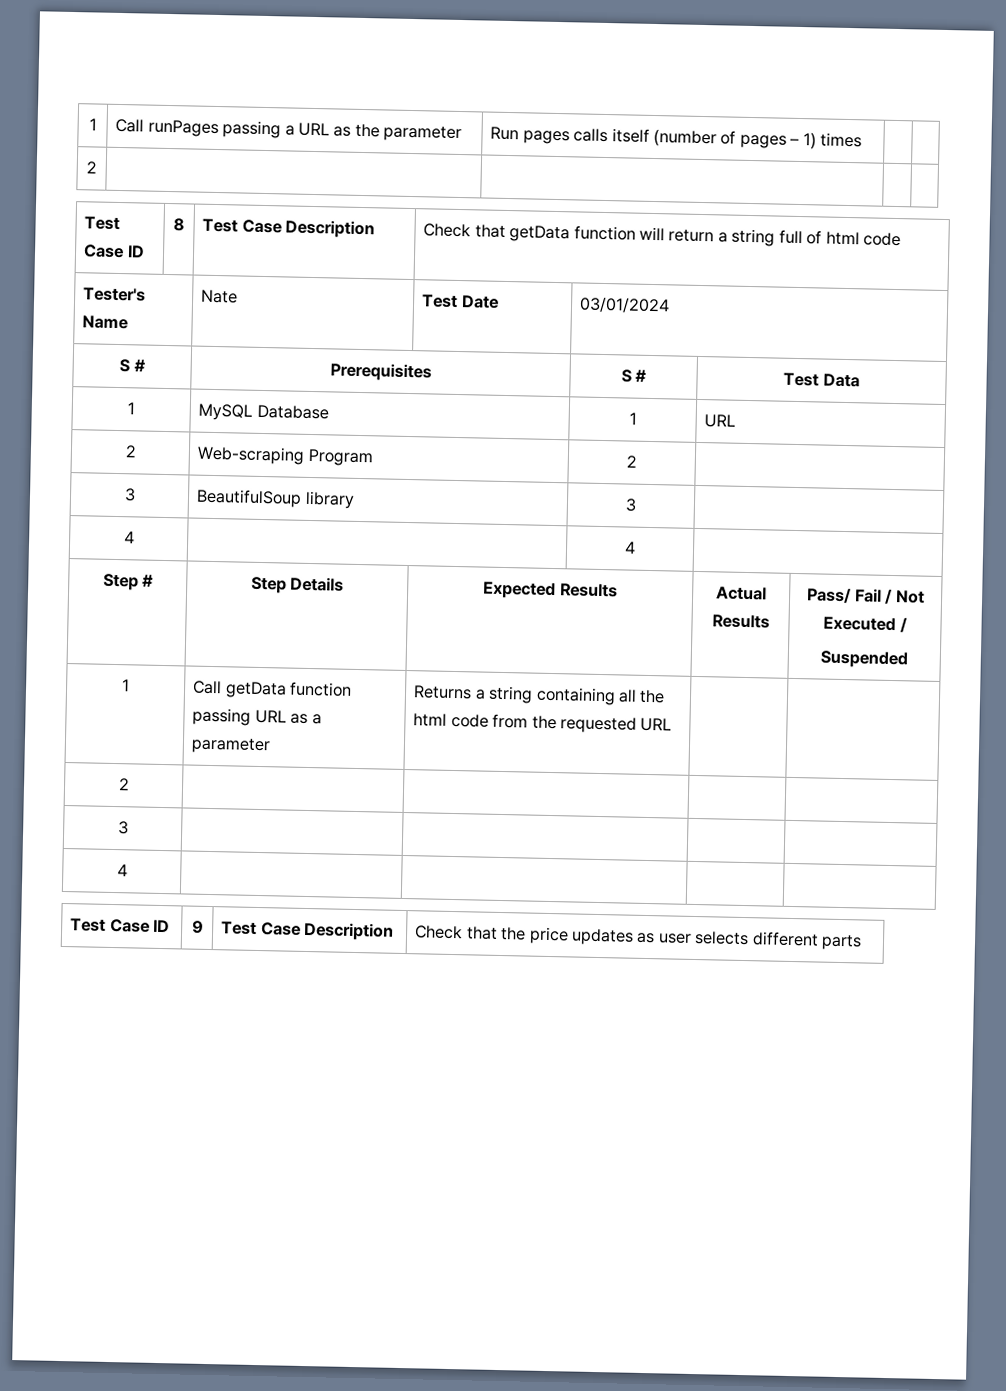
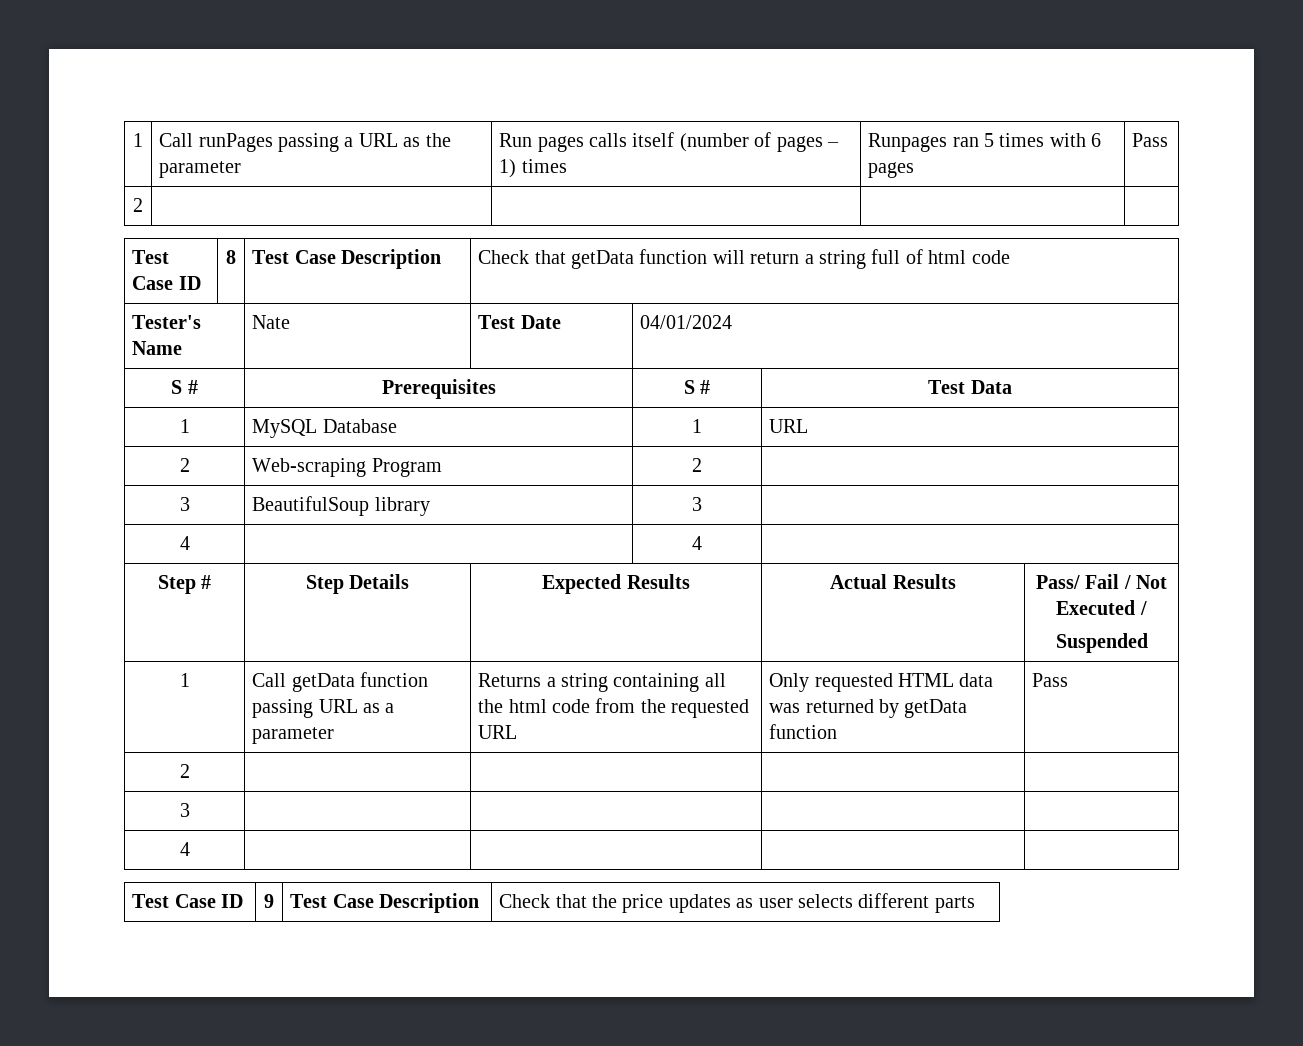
(863, 140) | -> [868,133,1102,152] [868,162,915,178] [1132,133,1169,147] Runpages ran 5 times with 6 pages | Pass
[579,296,671,314] 03/01/2024 -> [640,315,733,329] 04/01/2024
(673, 724) | -> [769,673,994,692] [769,699,968,718] [769,724,838,739] [1032,673,1069,687] Only requested HTML data was returned by getData function | Pass

